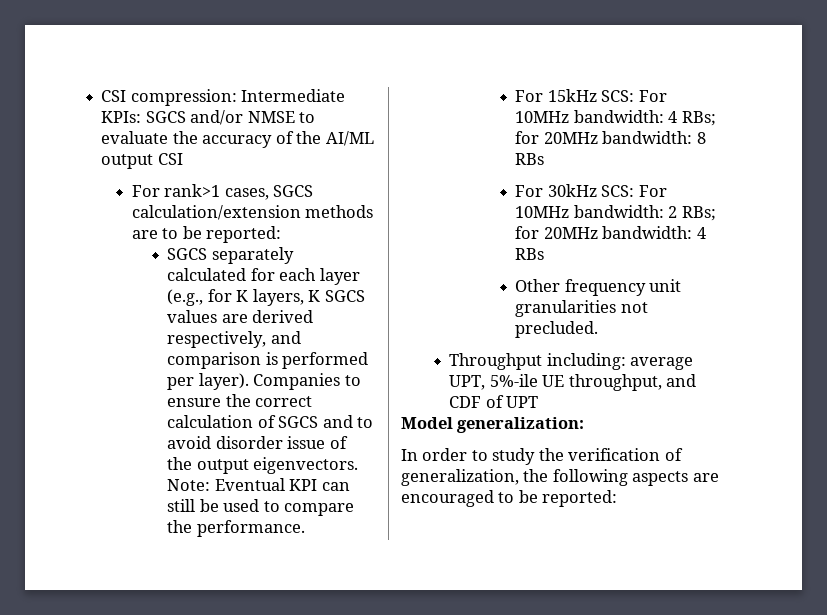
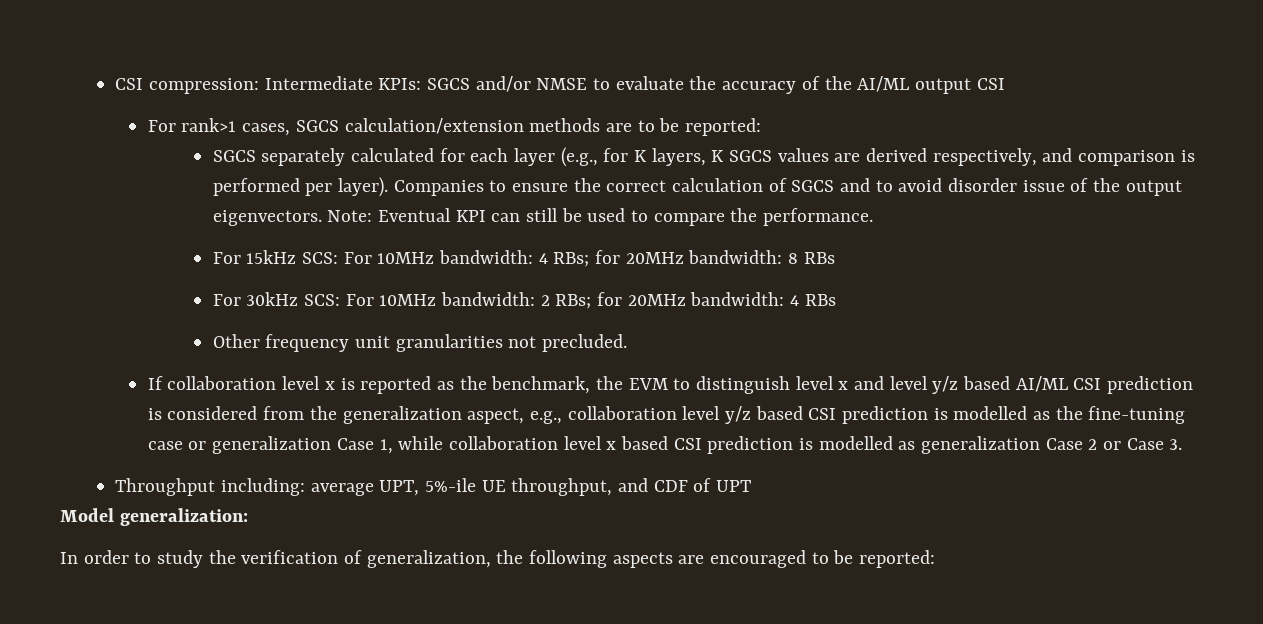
(599, 329) none -> [147,376,1193,394] [147,406,1186,424] [147,436,1183,454] // If collaboration level x is reported as the benchmark, the EVM to distinguish level x and level y/z based AI/ML CSI prediction is considered from the generalization aspect, e.g., collaboration level y/z based CSI prediction is modelled as the fine-tuning case or generalization Case 1, while collaboration level x based CSI prediction is modelled as generalization Case 2 or Case 3.

